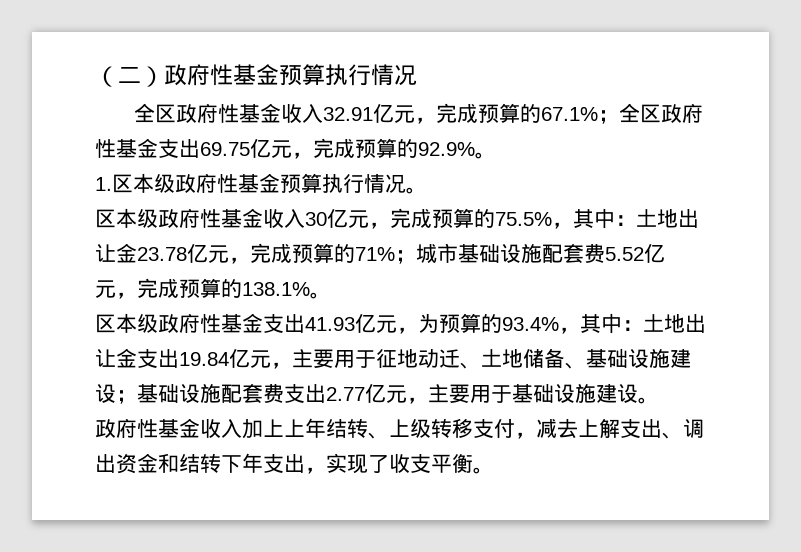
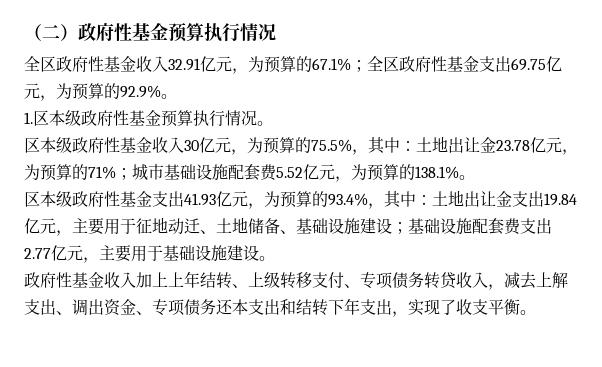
[436,103,479,123] 完成 -> [248,56,264,72] 为
[313,138,355,158] 完成 -> [56,83,72,99] 为
[390,208,432,228] 完成 -> [247,137,263,153] 为
[250,243,292,263] 完成 -> [24,164,40,180] 为
[137,278,179,298] 完成 -> [351,164,367,180] 为
(515, 428) none -> [344,272,488,289] 、专项债务转贷收入
(158, 463) none -> [136,299,280,316] 、专项债务还本支出

